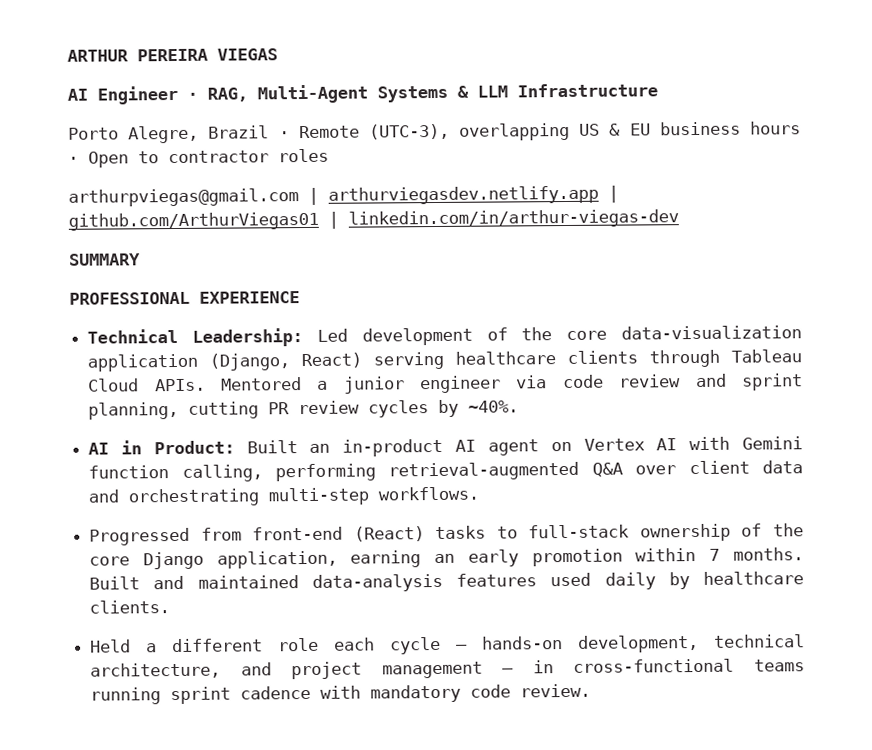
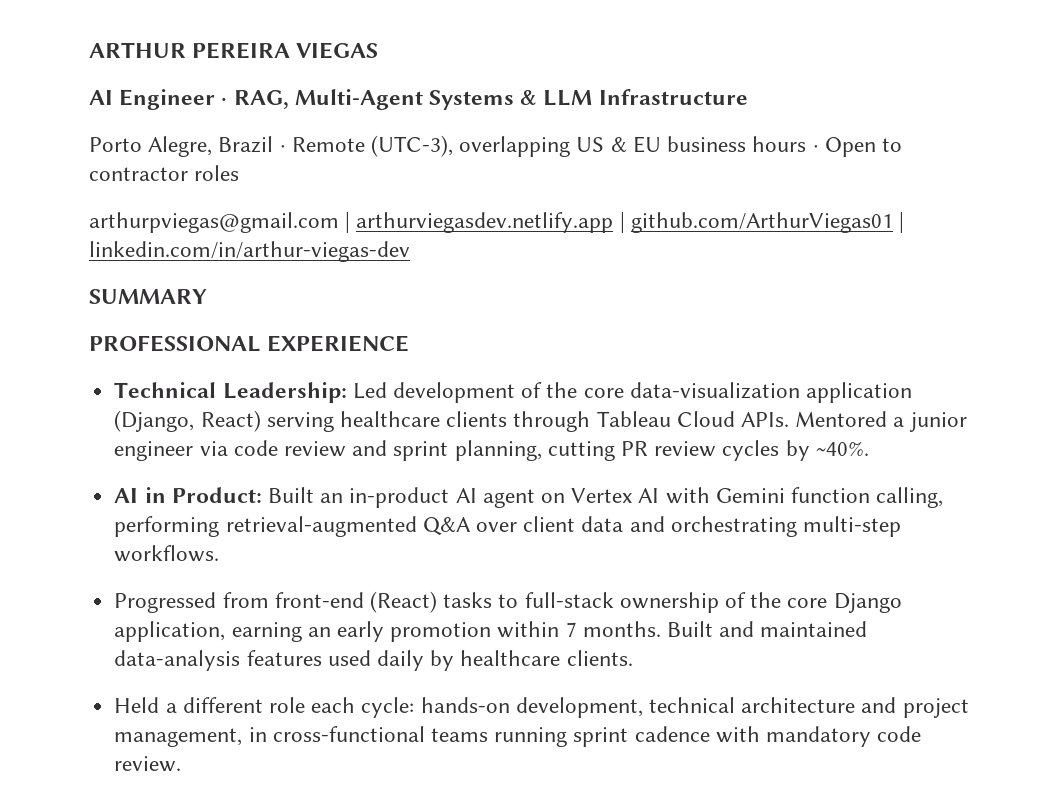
[390,636,469,655] cycle — -> [361,697,415,718] cycle:
[90,662,222,679] architecture, -> [741,697,856,713] architecture
[381,661,515,679] management — -> [114,728,243,747] management,

